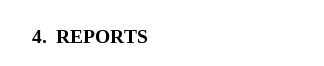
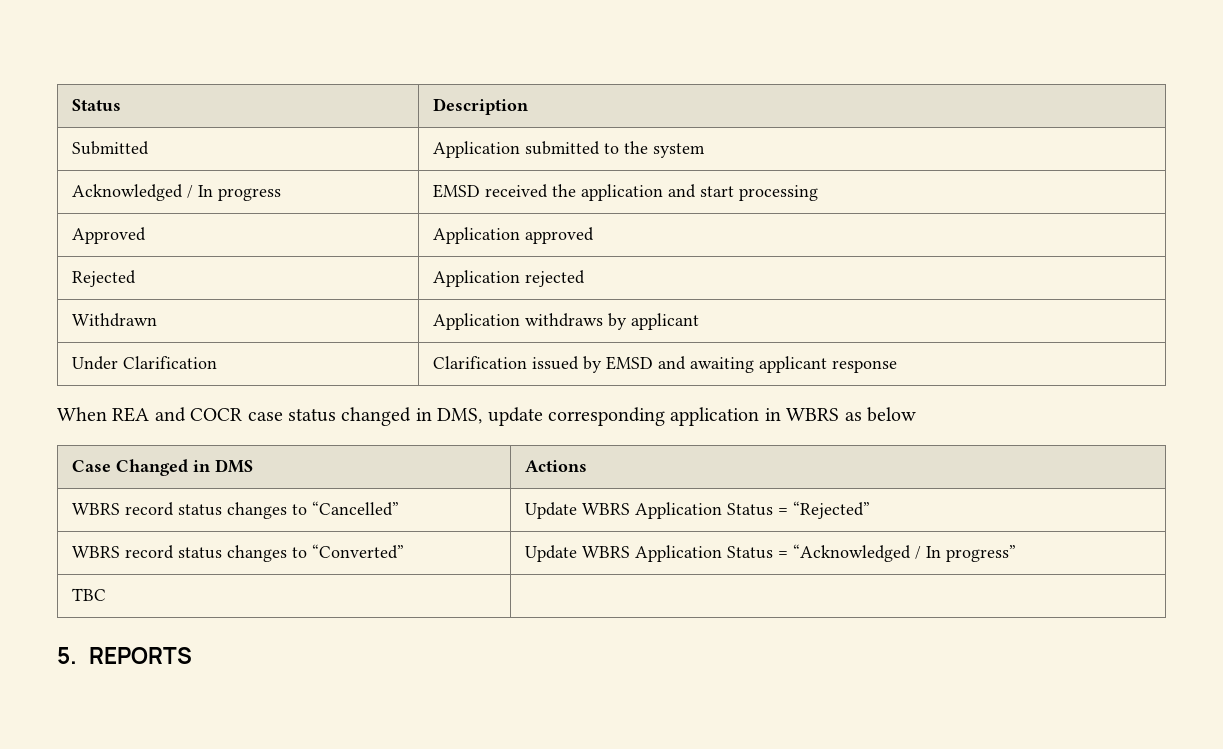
[32,30,47,43] 4. -> [71,99,121,111] [432,98,528,115] [71,141,149,155] [432,141,705,158] [71,184,281,201] [432,184,818,201] [71,227,146,244] [432,227,594,244] [71,270,136,287] [432,270,585,287] [71,313,157,327] [432,313,699,330] [71,356,217,370] [432,356,897,373] [57,407,916,426] [71,459,253,476] [524,460,587,472] [71,501,399,519] [524,501,870,519] [71,544,404,562] [524,544,1016,562] [71,588,106,601] [57,647,77,664] Status | Description // Submitted | Application submitted to the system // Acknowledged / In progress | EMSD received the application and start processing // Approved | Application approved // Rejected | Application rejected // Withdrawn | Application withdraws by applicant // Under Clarification | Clarification issued by EMSD and awaiting applicant response // When REA and COCR case status changed in DMS, update corresponding application in WBRS as below // Case Changed in DMS | Actions // WBRS record status changes to “Cancelled” | Update WBRS Application Status = “Rejected” // WBRS record status changes to “Converted” | Update WBRS Application Status = “Acknowledged / In progress” // TBC | // 5.

